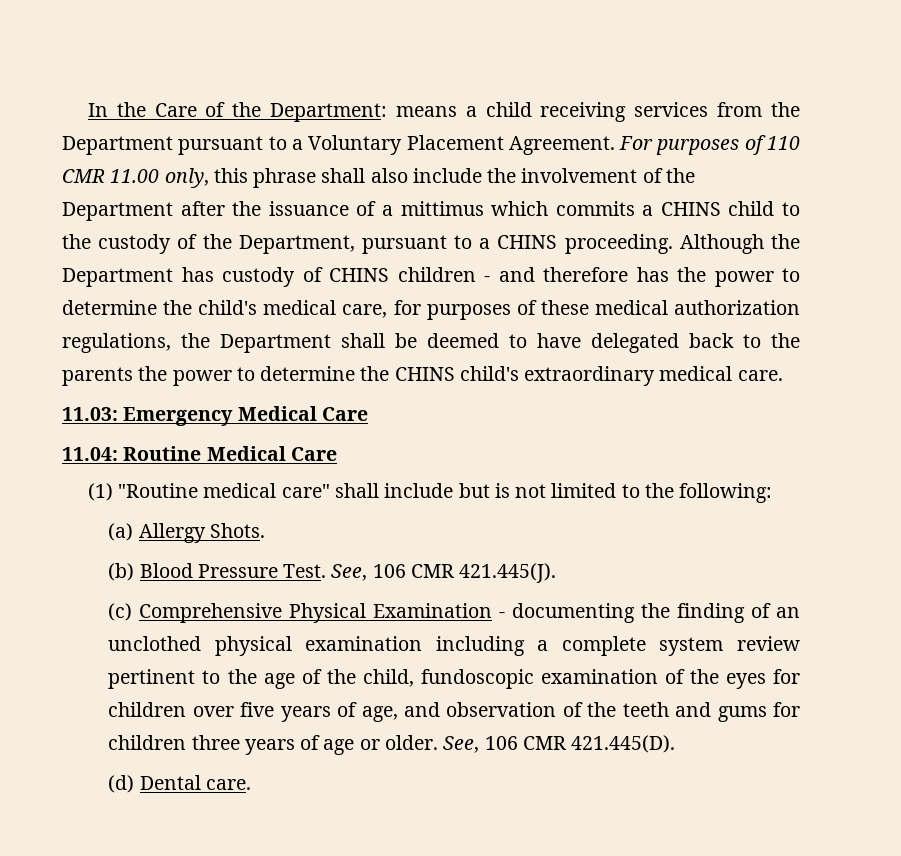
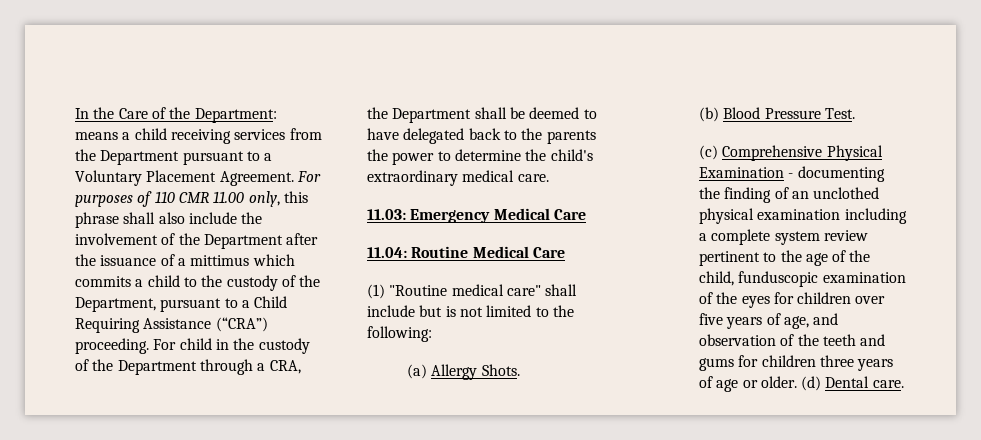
[660,202,721,216] CHINS -> (144, 283) none
[497,234,800,254] [62,267,800,287] [62,300,801,320] [62,333,171,353] CHINS proceeding. Although the Department has custody of CHINS children - and therefore has the power to determine the child's medical care, for purposes of these medical authorization regulations, -> [254,296,288,308] [75,317,268,333] [75,338,310,354] [75,359,301,375] Child Requiring Assistance (“CRA”) proceeding. For child in the custody of the Department through a CRA,
[394,367,455,381] CHINS -> (547, 155) none
[331,563,557,583] See, 106 CMR 421.445(J). -> (855, 113) none
[420,669,534,689] fundoscopic -> [738,271,819,287] funduscopic
[443,735,676,753] See, 106 CMR 421.445(D). // -> (797, 382) none

